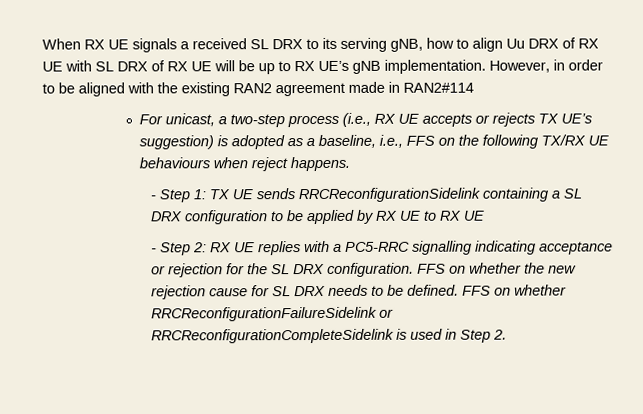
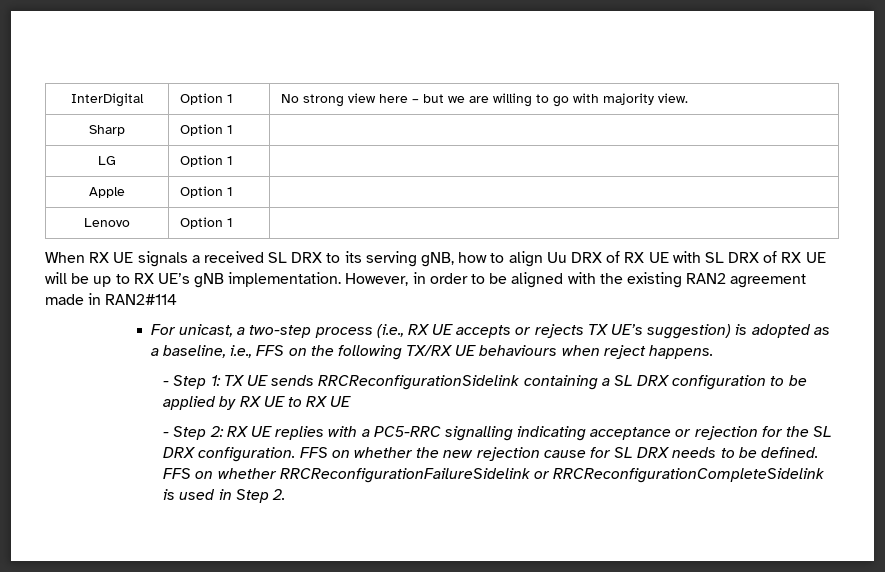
(42, 44) none -> [71,93,144,107] [179,93,233,105] [280,93,688,107] [89,125,125,136] [179,124,233,136] [98,156,116,165] [179,155,233,167] [89,187,125,198] [179,186,233,198] [84,218,130,227] [179,217,233,229] InterDigital | Option 1 | No strong view here – but we are willing to go with majority view. // Sharp | Option 1 | // LG | Option 1 | // Apple | Option 1 | // Lenovo | Option 1 | //

